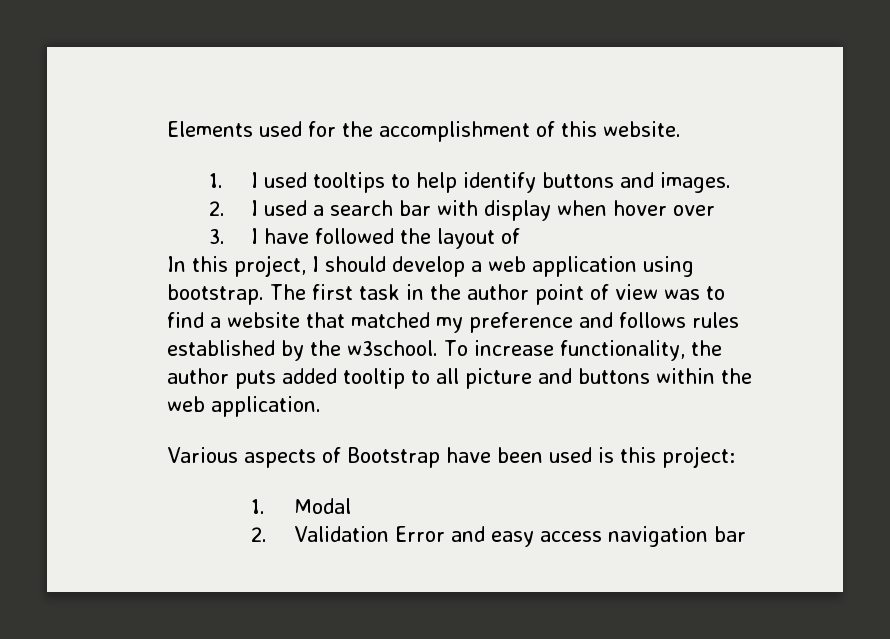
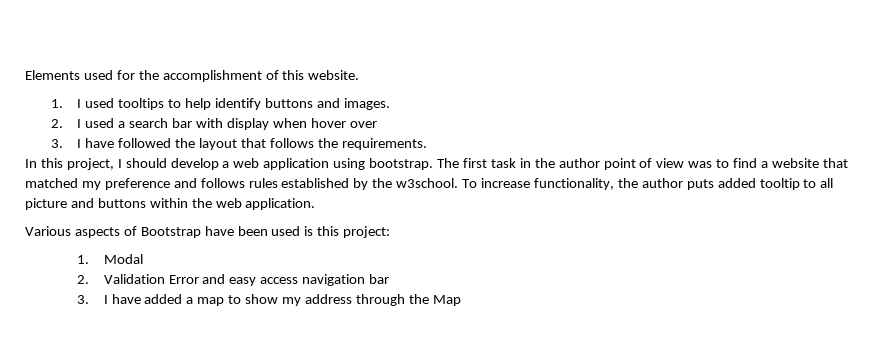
[501,228,521,244] of -> [240,138,427,150] that follows the requirements.
(746, 534) none -> [77,294,461,306] // 3. I have added a map to show my address through the Map

